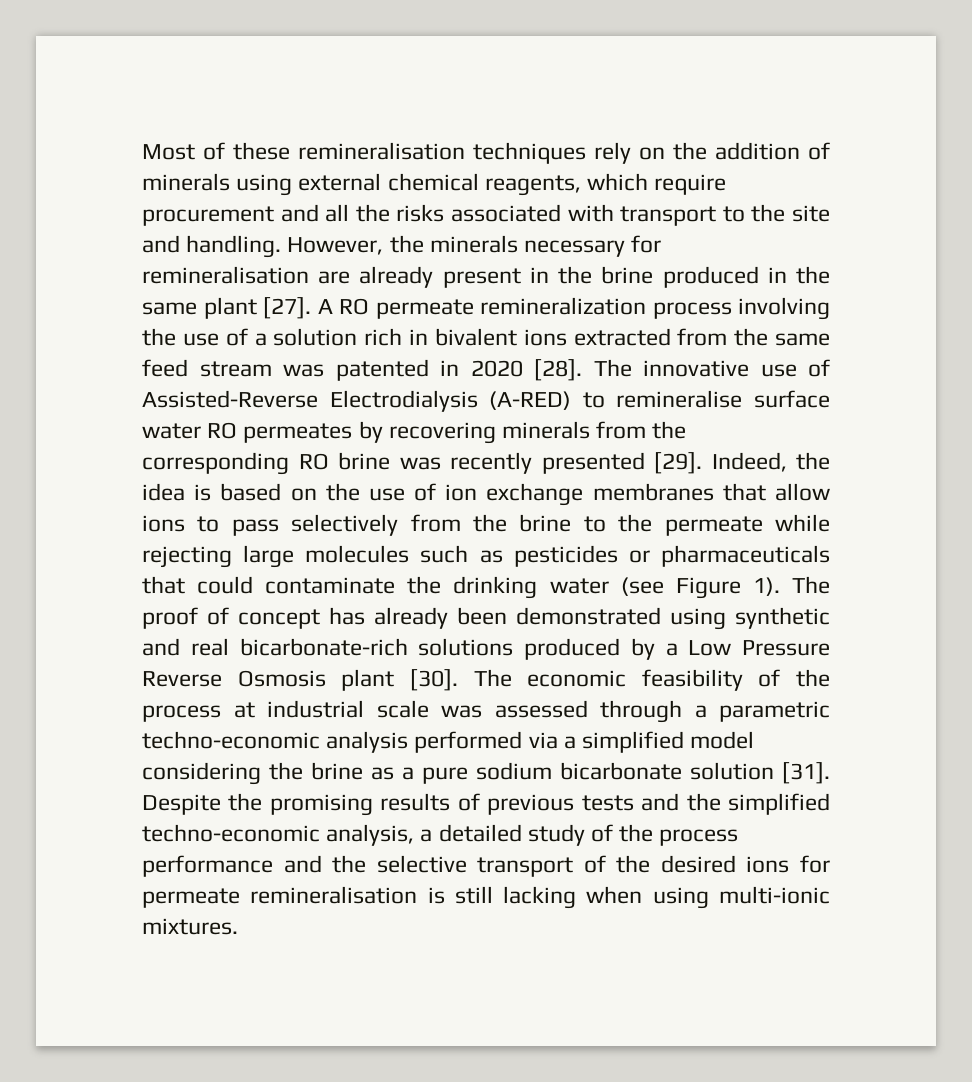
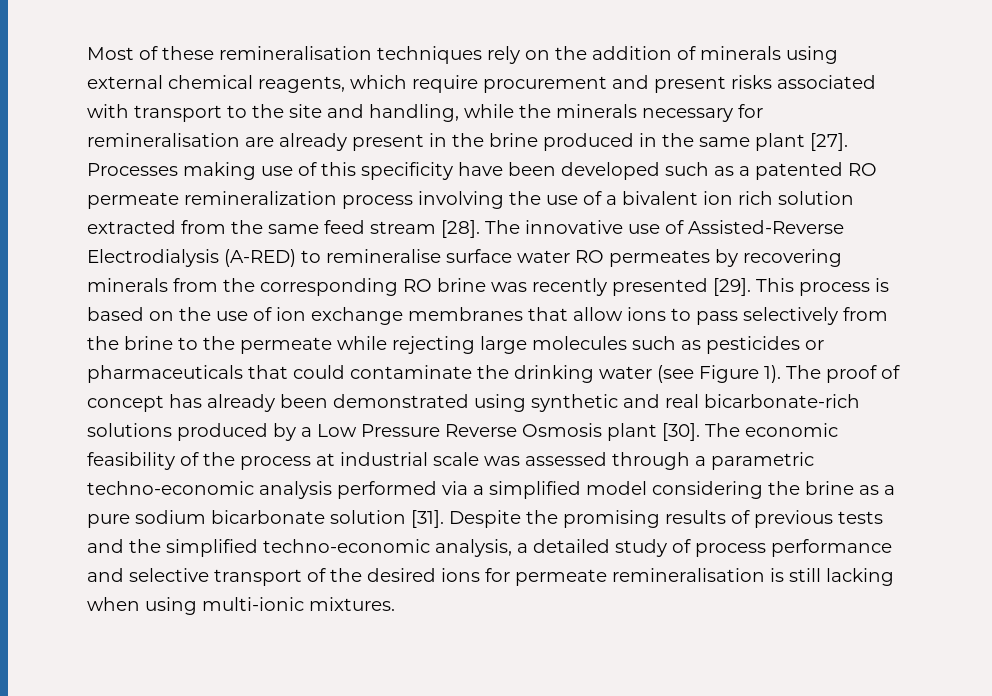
[325,204,390,222] all the -> [654,76,726,93] present
[186,235,384,258] handling. However, -> [369,104,514,122] handling, while
[317,299,333,314] A -> [87,162,843,180] Processes making use of this specificity have been developed such as a patented
[273,328,567,346] solution rich in bivalent ions -> [622,191,854,205] bivalent ion rich solution
[283,359,523,381] was patented in 2020 -> (436, 227) none
[711,452,830,472] [142,483,185,501] Indeed, the idea -> [756,278,870,296] This process
[619,824,654,842] the -> (691, 546) none
[332,855,367,873] the -> (124, 575) none

